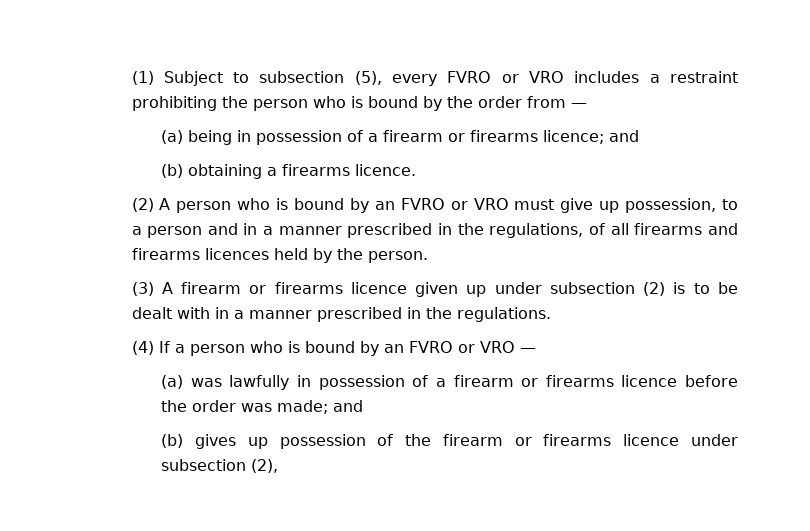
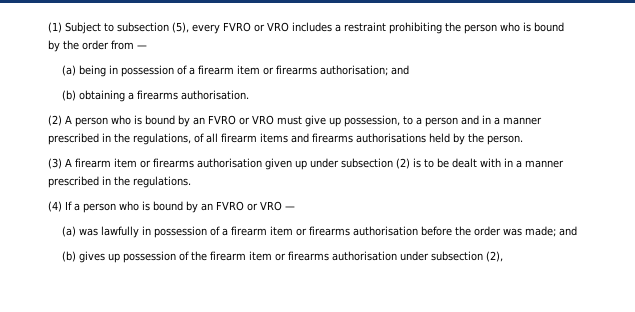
[448,130,605,144] or firearms licence; -> [237,65,389,76] item or firearms authorisation;
[355,164,417,176] licence. -> [181,90,250,100] authorisation.
[634,223,703,235] firearms -> [220,133,288,143] firearm items
[204,248,269,260] licences -> [355,133,426,143] authorisations
[249,282,407,294] or firearms licence -> [113,158,262,168] item or firearms authorisation
[521,375,678,387] or firearms licence -> [270,226,419,236] item or firearms authorisation
[514,434,680,446] or firearms licence -> [249,251,398,261] item or firearms authorisation

